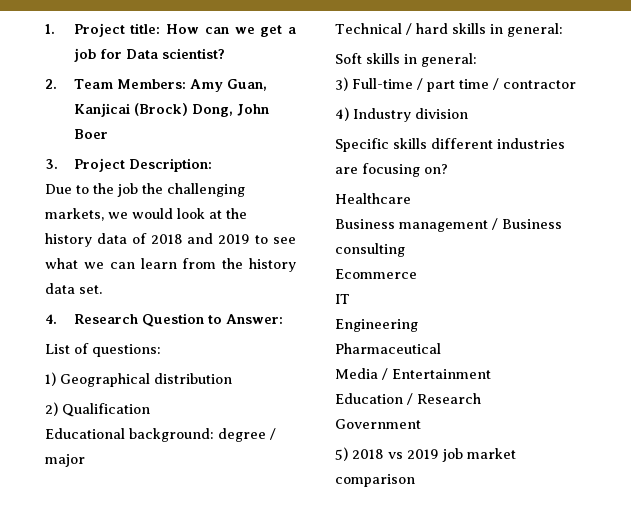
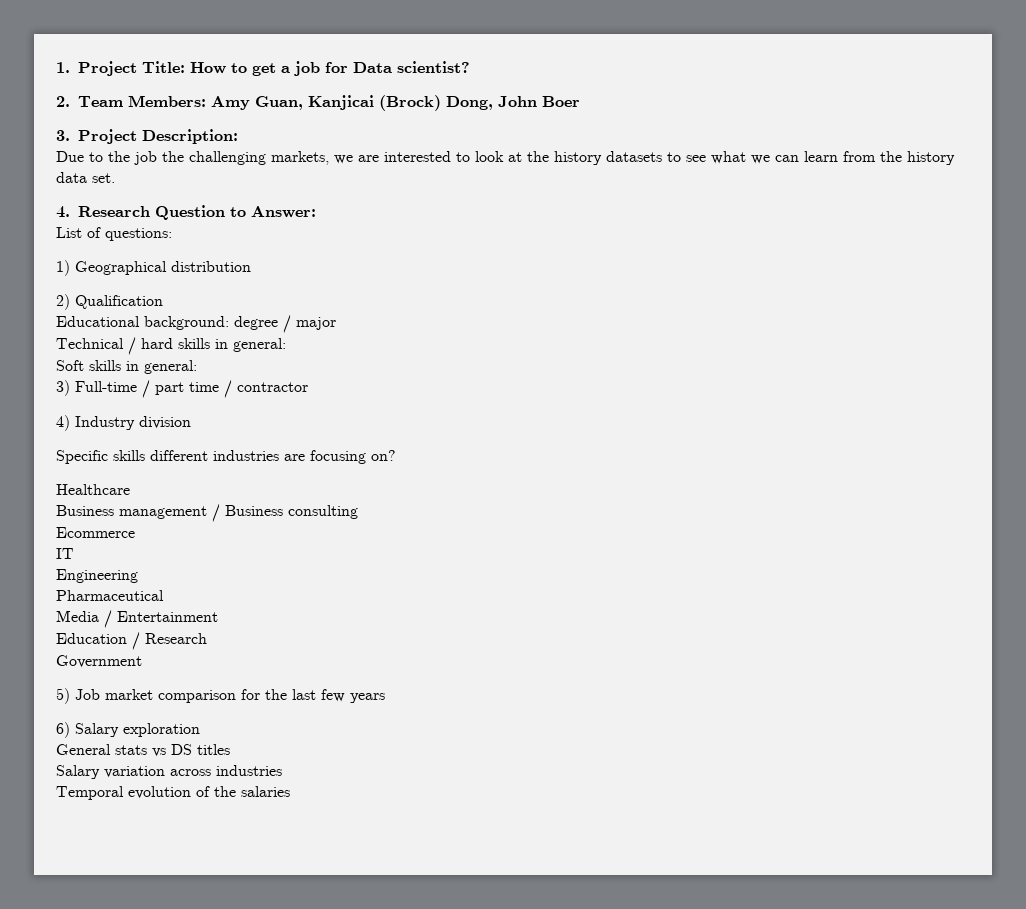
[130,23,255,34] title: How can we -> [142,61,247,74] Title: How to
[132,208,173,219] would -> [358,151,470,162] are interested to
[96,233,251,244] data of 2018 and 2019 -> [606,151,662,162] datasets
[352,448,516,462] [335,474,415,487] 2018 vs 2019 job market comparison -> [75,689,385,703] [56,722,200,738] [56,744,230,757] [56,765,282,779] [56,786,290,800] Job market comparison for the last few years // 6) Salary exploration // General stats vs DS titles // Salary variation across industries // Temporal evolution of the salaries

